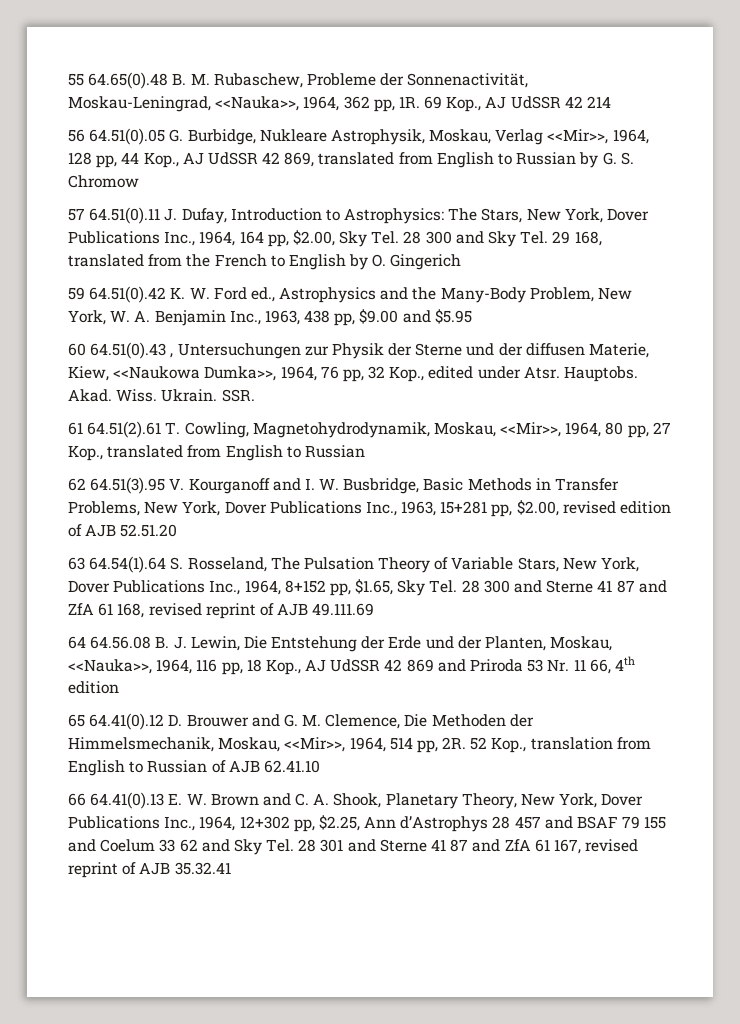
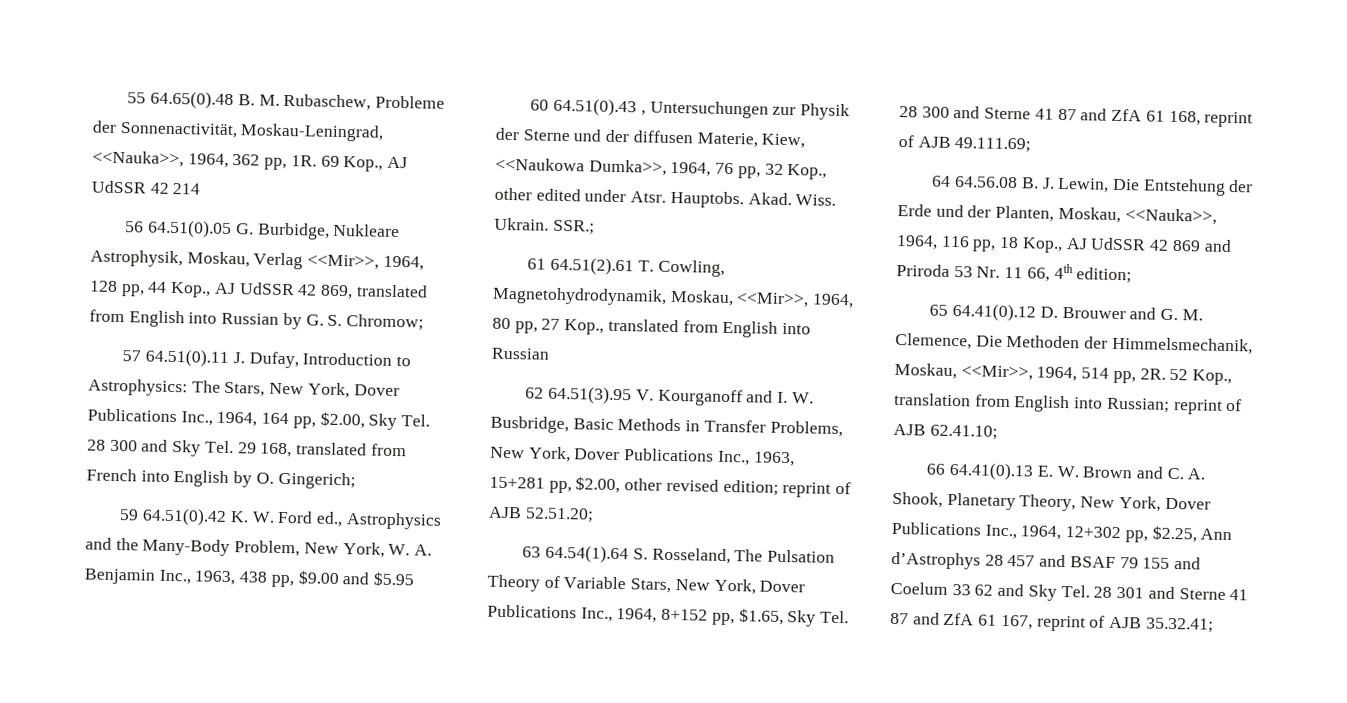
[498,153,513,165] to -> [188,312,218,324] into
[68,175,139,188] Chromow -> [346,314,425,331] Chromow;
[186,254,285,267] the French to -> [86,468,170,482] French into
[390,254,462,270] Gingerich -> [277,471,356,490] Gingerich;
(425, 374) none -> [494,187,532,201] other
[221,389,255,402] SSR. -> [552,219,595,235] SSR.;
[286,446,301,458] to -> [782,322,812,335] into
[562,501,672,514] [68,524,178,537] revised edition of AJB 52.51.20 -> [624,478,852,498] [488,506,594,523] other revised edition; reprint of AJB 52.51.20;
[148,603,375,619] revised reprint of AJB 49.111.69 -> [1204,111,1254,128] [898,135,1032,153] reprint of AJB 49.111.69;
[68,681,119,694] edition -> [1076,267,1133,284] edition;
[129,760,320,773] to Russian of AJB 62.41.10 -> [1074,397,1243,415] [893,423,998,440] into Russian; reprint of AJB 62.41.10;
[585,839,639,852] [68,862,231,878] revised reprint of AJB 35.32.41 -> [1036,615,1214,633] reprint of AJB 35.32.41;

